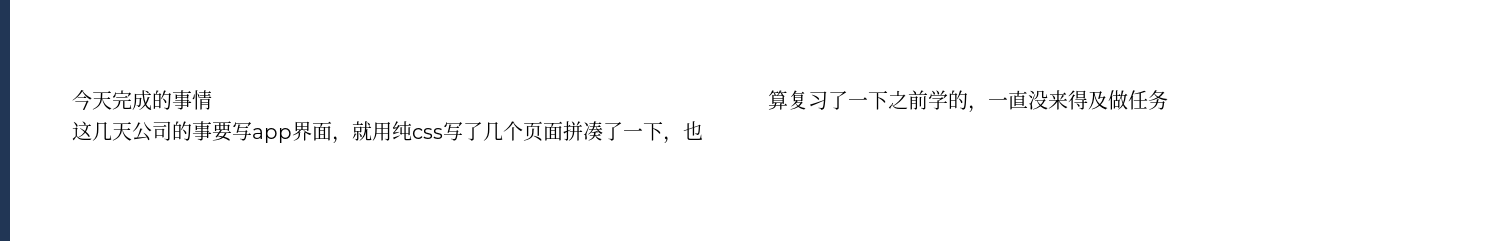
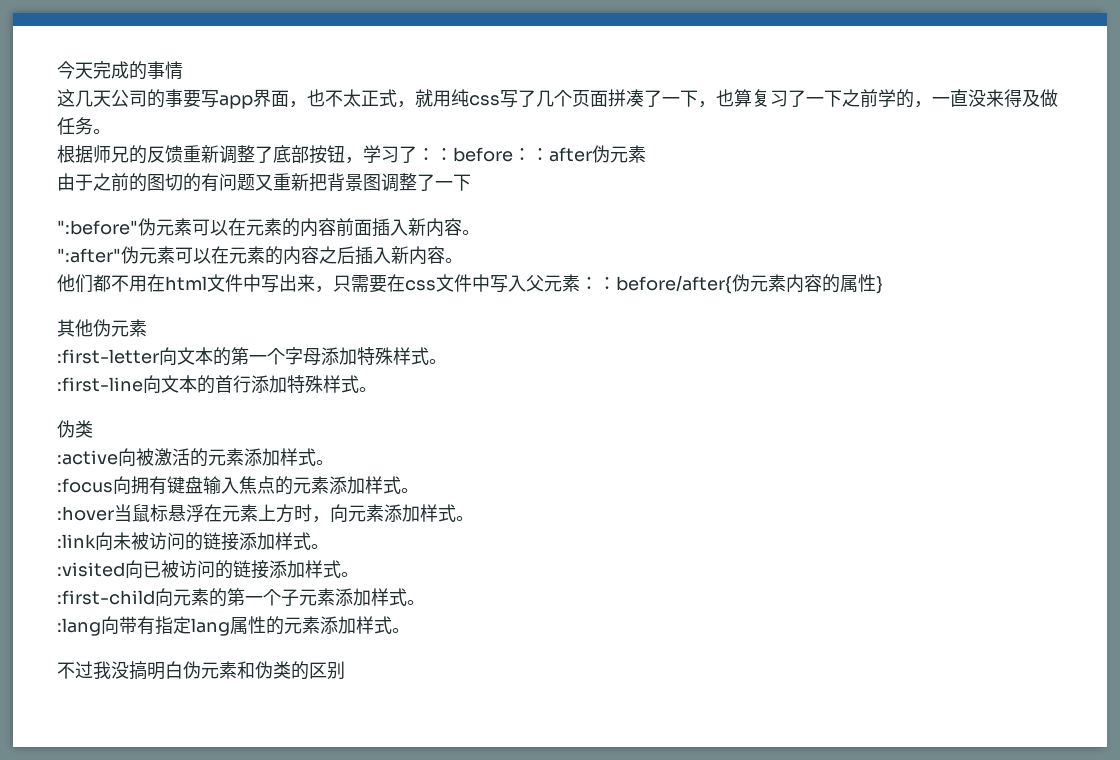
(352, 140) none -> [307,89,415,108] 也不太正式，
(1168, 100) none -> [93,129,111,134] [57,145,646,164] [57,173,471,192] [57,218,480,237] [57,246,463,265] [57,274,883,294] [57,319,147,337] [57,347,447,366] [57,375,377,394] [57,420,93,438] [57,448,334,467] [57,476,419,495] [57,504,474,523] [57,532,329,551] [57,560,359,579] [57,588,425,607] [57,616,410,636] [57,661,345,680] 。 // 根据师兄的反馈重新调整了底部按钮，学习了：：before：：after伪元素 // 由于之前的图切的有问题又重新把背景图调整了一下 // ":before"伪元素可以在元素的内容前面插入新内容。 // ":after"伪元素可以在元素的内容之后插入新内容。 // 他们都不用在html文件中写出来，只需要在css文件中写入父元素：：before/after{伪元素内容的属性} // 其他伪元素 // :first-letter向文本的第一个字母添加特殊样式。 // :first-line向文本的首行添加特殊样式。 // 伪类 // :active向被激活的元素添加样式。 // :focus向拥有键盘输入焦点的元素添加样式。 // :hover当鼠标悬浮在元素上方时，向元素添加样式。 // :link向未被访问的链接添加样式。 // :visited向已被访问的链接添加样式。 // :first-child向元素的第一个子元素添加样式。 // :lang向带有指定lang属性的元素添加样式。 // 不过我没搞明白伪元素和伪类的区别

